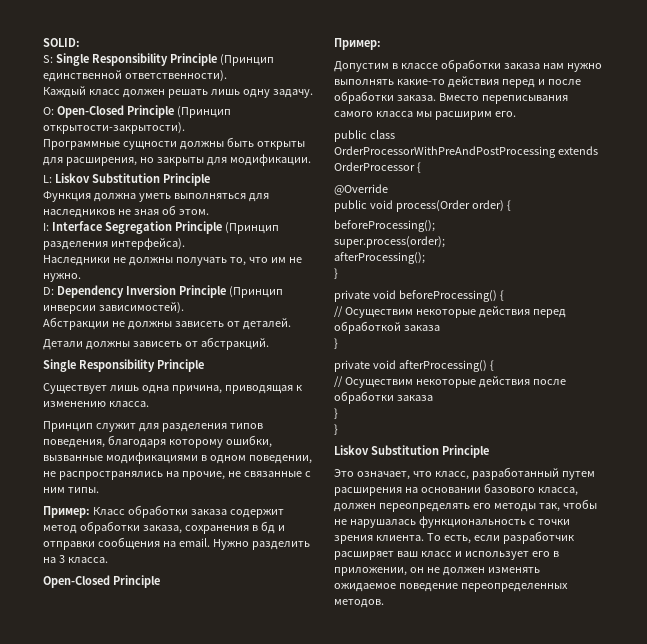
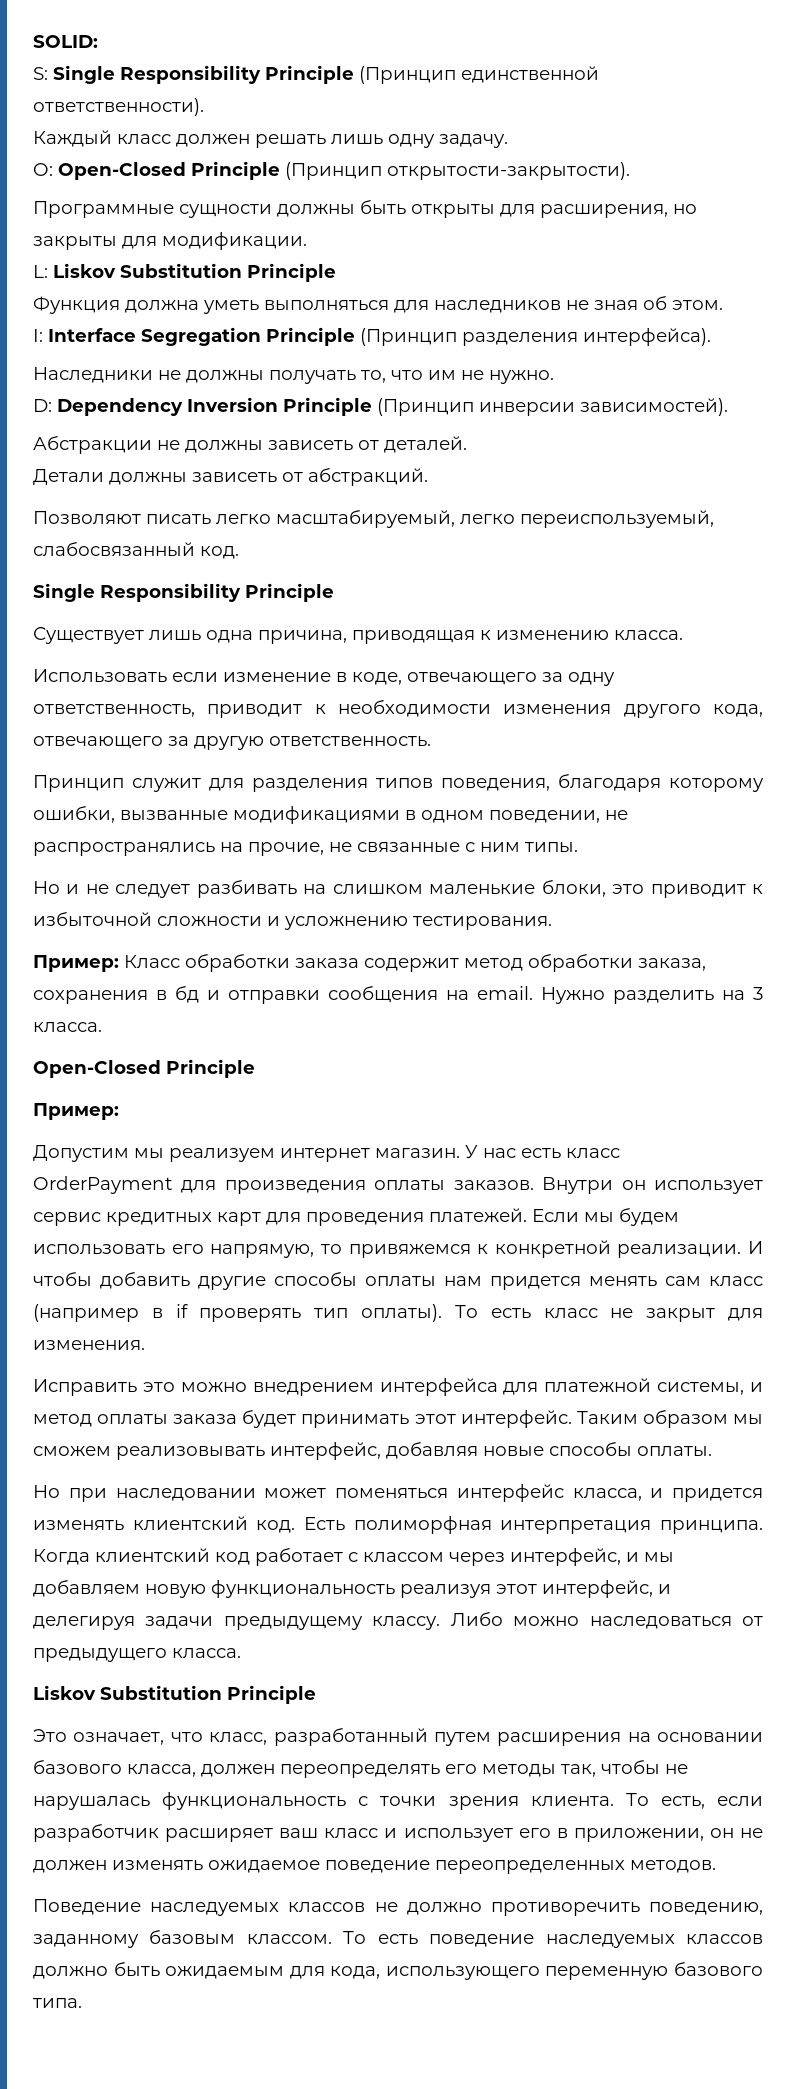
(269, 343) none -> [33,510,714,528] [33,542,239,559] // Позволяют писать легко масштабируемый, легко переиспользуемый, слабосвязанный код.
(149, 404) none -> [33,669,615,686] [33,700,763,718] [33,736,431,750] // Использовать если изменение в коде, отвечающего за одну ответственность, приводит к необходимости изменения другого кода, отвечающего за другую ответственность.
(99, 490) none -> [33,880,764,898] [33,912,552,930] // Но и не следует разбивать на слишком маленькие блоки, это приводит к избыточной сложности и усложнению тестирования.
[391,59,602,72] [334,76,581,88] [334,91,568,104] [334,111,516,120] [334,130,395,142] [334,146,598,158] [334,162,421,173] [334,184,388,195] [334,200,511,212] [334,220,435,232] [334,236,445,248] [334,252,425,264] [334,268,338,279] [334,290,504,302] [334,306,566,318] [334,321,440,334] [334,338,338,349] [334,360,494,372] [334,376,566,388] [334,391,433,404] [334,408,338,419] [334,424,338,435] в классе обработки заказа нам нужно выполнять какие-то действия перед и после обработки заказа. Вместо переписывания самого класса мы расширим его. // public class OrderProcessorWithPreAndPostProcessing extends OrderProcessor { // @Override // public void process(Order order) { // beforeProcessing(); // super.process(order); // afterProcessing(); // } // private void beforeProcessing() { // // Осуществим некоторые действия перед обработкой заказа // } // private void afterProcessing() { // // Осуществим некоторые действия после обработки заказа // } // } -> [134,1145,620,1162] [33,1176,763,1194] [33,1208,679,1226] [33,1240,763,1258] [33,1272,763,1290] [33,1304,764,1322] [33,1340,145,1350] [33,1378,763,1396] [33,1410,763,1428] [33,1442,712,1460] [33,1484,763,1502] [33,1516,764,1534] [33,1548,674,1566] [33,1580,671,1598] [33,1612,764,1630] [33,1648,241,1662] мы реализуем интернет магазин. У нас есть класс OrderPayment для произведения оплаты заказов. Внутри он использует сервис кредитных карт для проведения платежей. Если мы будем использовать его напрямую, то привяжемся к конкретной реализации. И чтобы добавить другие способы оплаты нам придется менять сам класс (например в if проверять тип оплаты). То есть класс не закрыт для изменения. // Исправить это можно внедрением интерфейса для платежной системы, и метод оплаты заказа будет принимать этот интерфейс. Таким образом мы сможем реализовывать интерфейс, добавляя новые способы оплаты. // Но при наследовании может поменяться интерфейс класса, и придется изменять клиентский код. Есть полиморфная интерпретация принципа. Когда клиентский код работает с классом через интерфейс, и мы добавляем новую функциональность реализуя этот интерфейс, и делегируя задачи предыдущему классу. Либо можно наследоваться от предыдущего класса.
(384, 603) none -> [33,1899,764,1916] [33,1930,764,1948] [33,1962,763,1980] [33,1998,82,2008] // Поведение наследуемых классов не должно противоречить поведению, заданному базовым классом. То есть поведение наследуемых классов должно быть ожидаемым для кода, использующего переменную базового типа.

